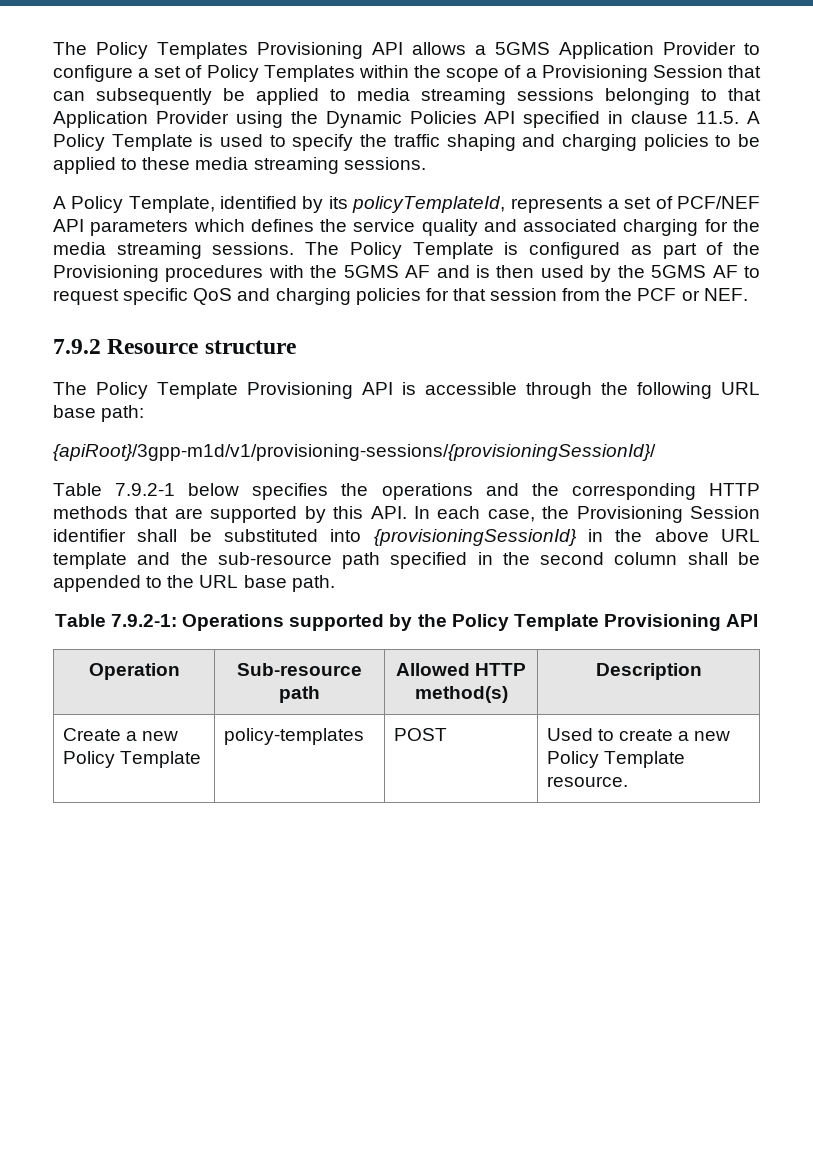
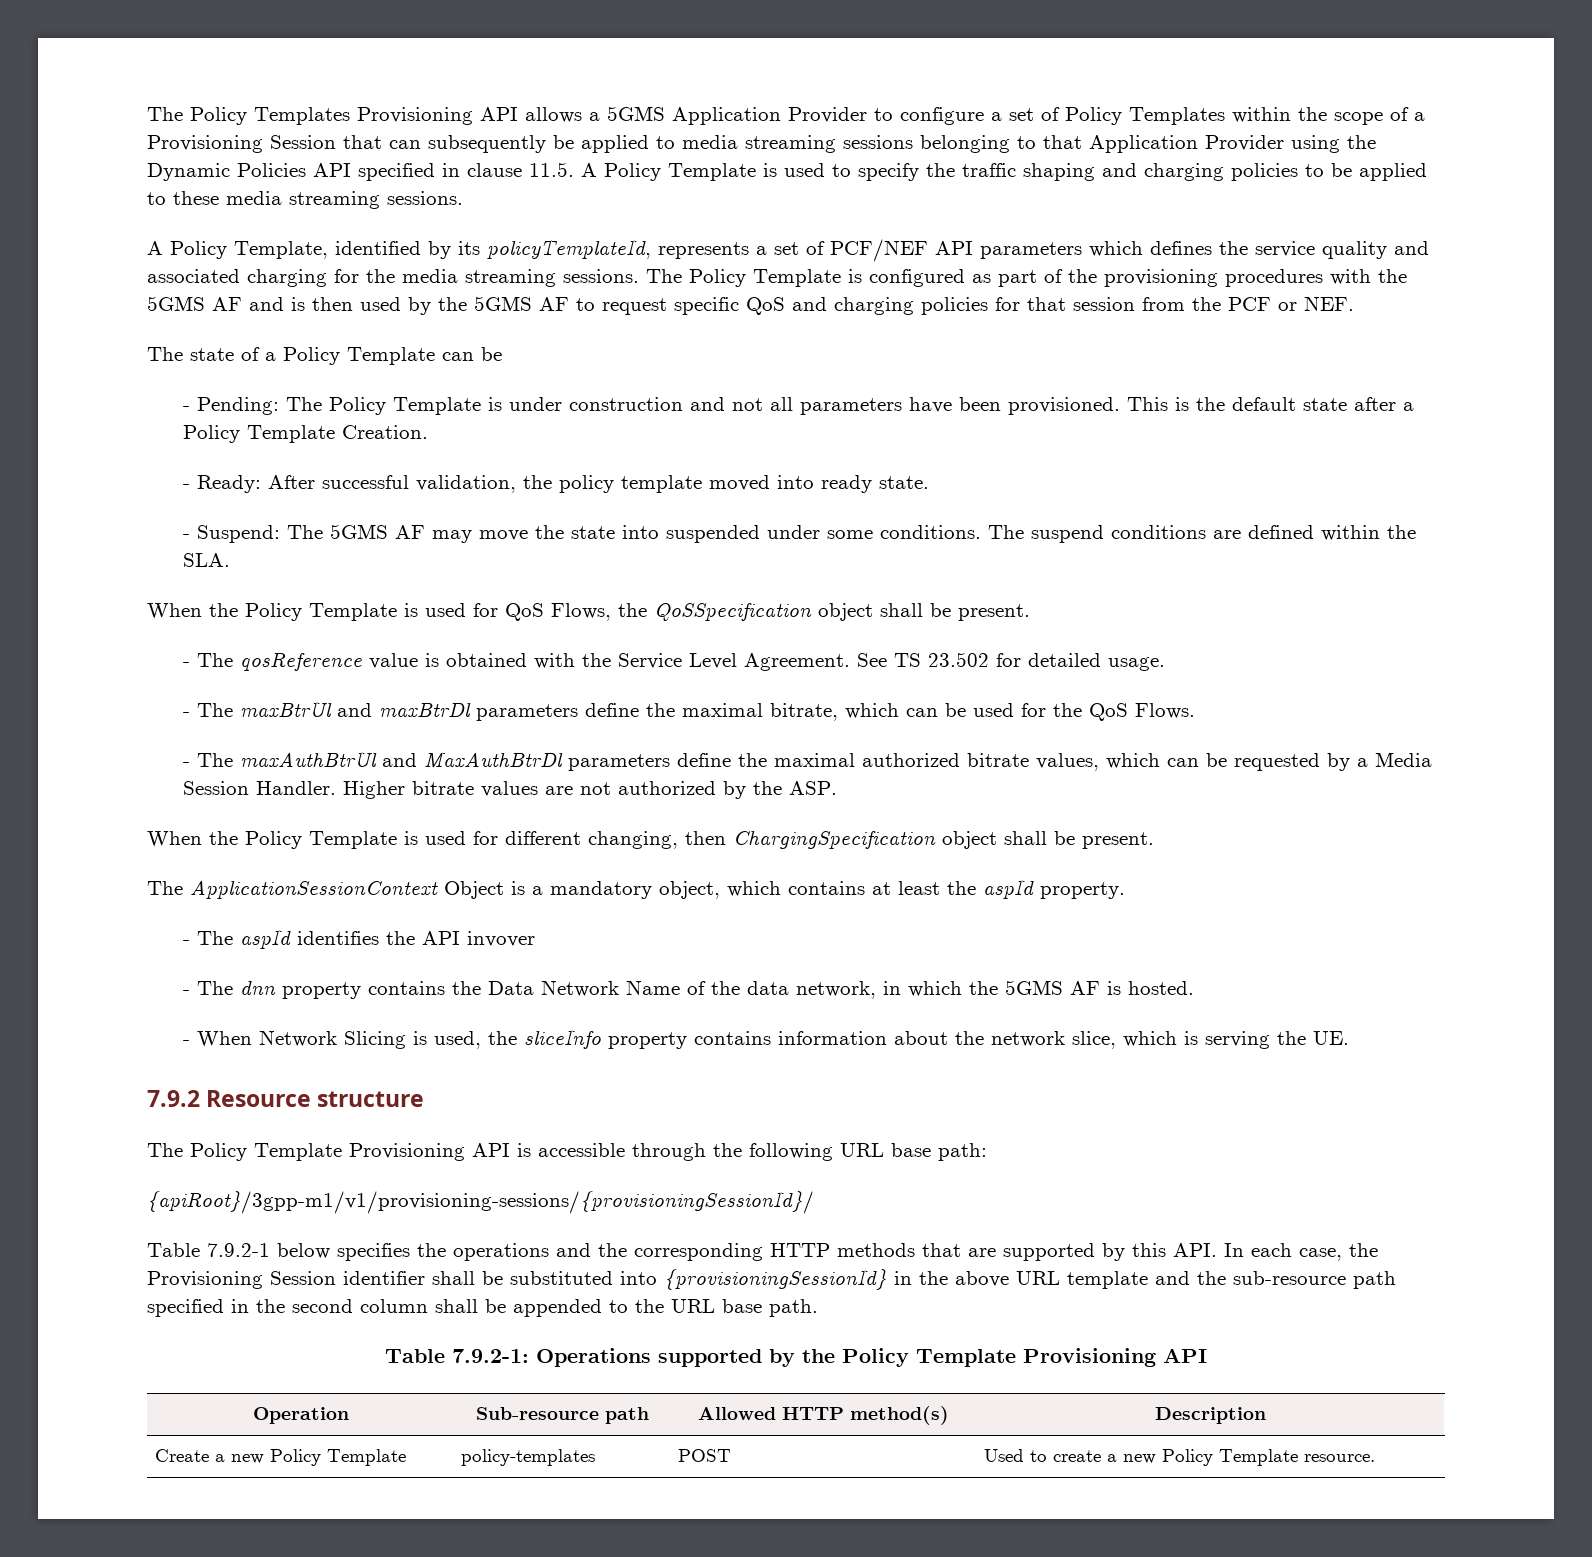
[53,265,159,282] Provisioning -> [1104,269,1218,287] provisioning
(748, 294) none -> [147,347,502,365] [183,397,1415,415] [183,425,429,443] [183,475,930,493] [183,524,1417,543] [183,553,231,567] [147,603,1030,621] [183,652,1166,671] [183,701,1196,721] [183,751,1433,771] [183,781,838,799] [147,830,1154,849] [147,879,1125,899] [183,929,536,949] [183,980,1195,999] [183,1029,1350,1049] // The state of a Policy Template can be // - Pending: The Policy Template is under construction and not all parameters have been provisioned. This is the default state after a Policy Template Creation. // - Ready: After successful validation, the policy template moved into ready state. // - Suspend: The 5GMS AF may move the state into suspended under some conditions. The suspend conditions are defined within the SLA. // When the Policy Template is used for QoS Flows, the QoSSpecification object shall be present. // - The qosReference value is obtained with the Service Level Agreement. See TS 23.502 for detailed usage. // - The maxBtrUl and maxBtrDl parameters define the maximal bitrate, which can be used for the QoS Flows. // - The maxAuthBtrUl and MaxAuthBtrDl parameters define the maximal authorized bitrate values, which can be requested by a Media Session Handler. Higher bitrate values are not authorized by the ASP. // When the Policy Template is used for different changing, then ChargingSpecification object shall be present. // The ApplicationSessionContext Object is a mandatory object, which contains at least the aspId property. // - The aspId identifies the API invover // - The dnn property contains the Data Network Name of the data network, in which the 5GMS AF is hosted. // - When Network Slicing is used, the sliceInfo property contains information about the network slice, which is serving the UE.
[53,444,656,461] {apiRoot}/3gpp-m1d/v1/provisioning-sessions/{provisioningSessionId}/ -> [147,1191,814,1214] {apiRoot}/3gpp-m1/v1/provisioning-sessions/{provisioningSessionId}/

